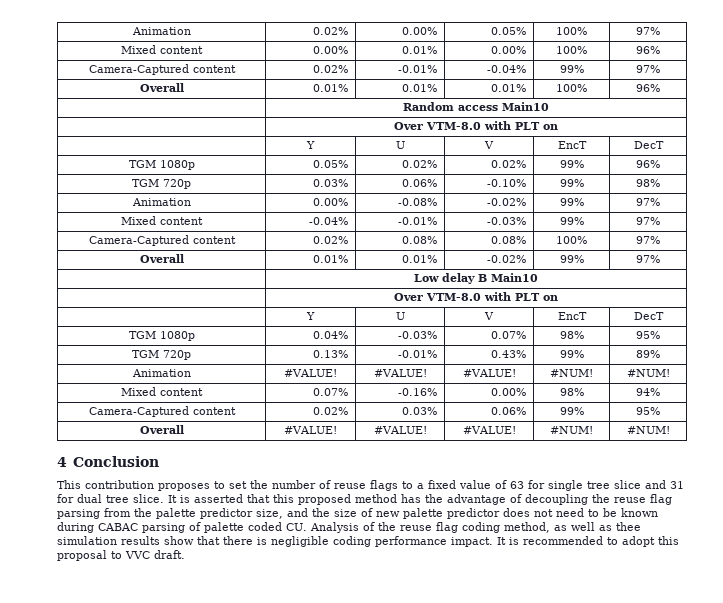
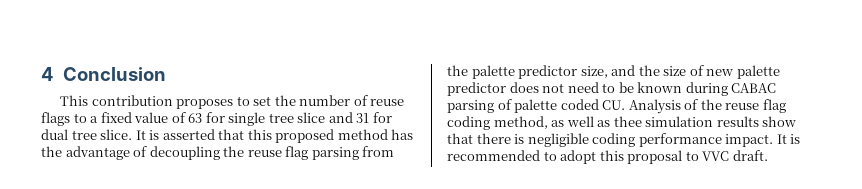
[131,27,191,35] [313,27,349,35] [402,27,438,35] [491,27,527,35] [556,27,587,35] [636,27,660,35] [121,45,203,54] [313,46,349,54] [402,46,438,54] [491,46,527,54] [556,46,587,54] [636,46,660,54] [88,64,236,75] [313,65,349,73] [398,65,438,73] [487,65,527,73] [559,65,584,73] [636,65,660,73] [139,83,184,92] [313,84,349,92] [402,84,438,92] [491,84,527,92] [556,84,587,92] [636,84,660,92] [402,102,549,111] [393,121,558,130] [306,141,315,149] [395,141,405,149] [484,141,494,149] [557,141,587,149] [633,141,664,149] [128,160,195,170] [313,160,349,168] [402,160,438,168] [491,160,527,168] [559,160,584,168] [636,160,660,168] [132,179,191,189] [313,179,349,187] [402,179,438,187] [487,179,527,187] [559,179,584,187] [636,179,660,187] [131,198,191,206] [313,198,349,206] [398,198,438,206] [487,198,527,206] [559,198,584,206] [636,198,660,206] [121,216,203,225] [309,217,349,225] [398,217,438,225] [487,217,527,225] [559,217,584,225] [636,217,660,225] [88,235,236,246] [313,236,349,244] [402,236,438,244] [491,236,527,244] [556,236,587,244] [636,236,660,244] [139,254,184,263] [313,255,349,263] [402,255,438,263] [487,255,527,263] [559,255,584,263] [636,255,660,263] [413,273,538,284] [393,292,558,301] [306,312,315,320] [395,312,405,320] [484,312,494,320] [557,312,587,320] [633,312,664,320] [128,331,195,341] [313,331,349,339] [398,331,438,339] [491,331,527,339] [559,331,584,339] [636,331,660,339] [132,350,191,360] [313,350,349,358] [398,350,438,358] [491,350,527,358] [559,350,584,358] [636,350,660,358] [131,369,191,377] [284,369,337,377] [373,369,427,377] [462,369,516,377] [550,369,593,377] [626,369,670,377] [121,387,203,396] [313,388,349,396] [398,388,438,396] [491,388,527,396] [559,388,584,396] [636,388,660,396] [88,406,236,417] [313,407,349,415] [402,407,438,415] [491,407,527,415] [559,407,584,415] [636,407,660,415] [139,425,184,434] [284,426,337,434] [373,426,427,434] [462,426,516,434] [550,426,593,434] [626,426,670,434] Animation | 0.02% | 0.00% | 0.05% | 100% | 97% // Mixed content | 0.00% | 0.01% | 0.00% | 100% | 96% // Camera-Captured content | 0.02% | -0.01% | -0.04% | 99% | 97% // Overall | 0.01% | 0.01% | 0.01% | 100% | 96% // | Random access Main10 // | Over VTM-8.0 with PLT on // | Y | U | V | EncT | DecT // TGM 1080p | 0.05% | 0.02% | 0.02% | 99% | 96% // TGM 720p | 0.03% | 0.06% | -0.10% | 99% | 98% // Animation | 0.00% | -0.08% | -0.02% | 99% | 97% // Mixed content | -0.04% | -0.01% | -0.03% | 99% | 97% // Camera-Captured content | 0.02% | 0.08% | 0.08% | 100% | 97% // Overall | 0.01% | 0.01% | -0.02% | 99% | 97% // | Low delay B Main10 // | Over VTM-8.0 with PLT on // | Y | U | V | EncT | DecT // TGM 1080p | 0.04% | -0.03% | 0.07% | 98% | 95% // TGM 720p | 0.13% | -0.01% | 0.43% | 99% | 89% // Animation | #VALUE! | #VALUE! | #VALUE! | #NUM! | #NUM! // Mixed content | 0.07% | -0.16% | 0.00% | 98% | 94% // Camera-Captured content | 0.02% | 0.03% | 0.06% | 99% | 95% // Overall | #VALUE! | #VALUE! | #VALUE! | #NUM! | #NUM! // -> (41, 74) none

